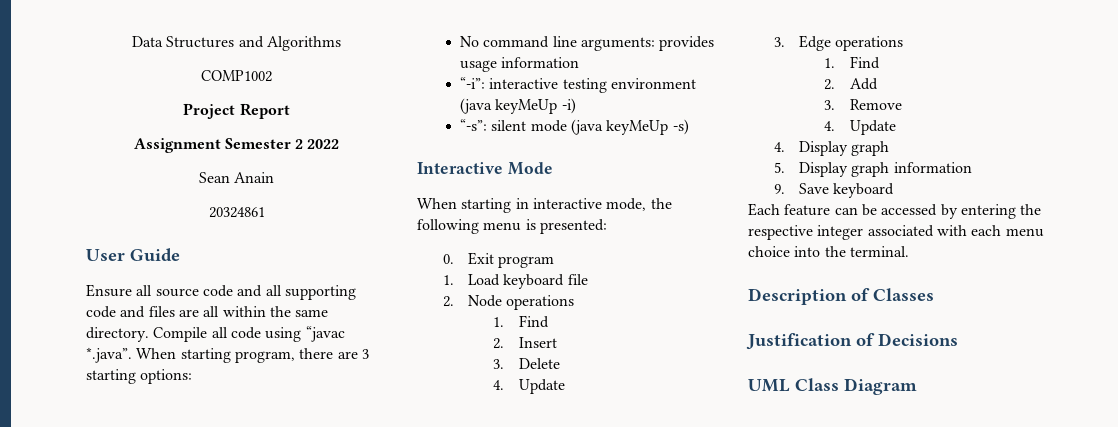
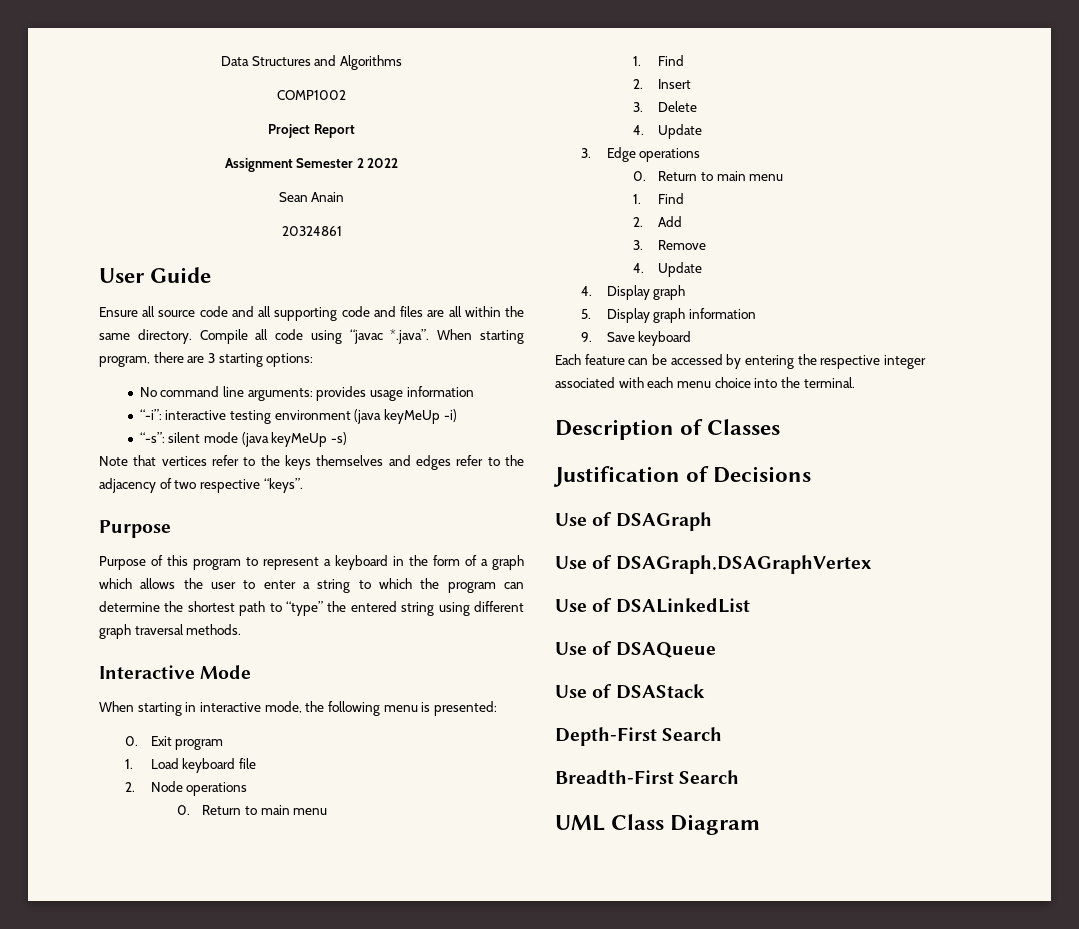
(689, 127) none -> [99,455,524,470] [99,478,303,493] [99,520,171,538] [99,555,524,570] [99,578,524,593] [99,601,524,616] [99,624,242,639] // Note that vertices refer to the keys themselves and edges refer to the adjacency of two respective “keys”. // Purpose // Purpose of this program to represent a keyboard in the form of a graph which allows the user to enter a string to which the program can determine the shortest path to “type” the entered string using different graph traversal methods.
(575, 302) none -> [176,805,328,815] // 0. Return to main menu
(904, 43) none -> [632,171,784,181] // 0. Return to main menu
(958, 339) none -> [555,512,712,531] [555,555,872,574] [555,598,750,613] [555,641,716,658] [555,684,705,699] [555,727,723,746] [555,770,740,784] // Use of DSAGraph // Use of DSAGraph.DSAGraphVertex // Use of DSALinkedList // Use of DSAQueue // Use of DSAStack // Depth-First Search // Breadth-First Search

